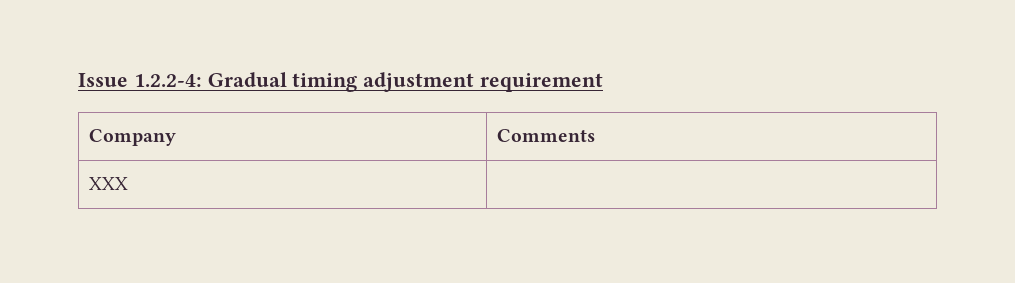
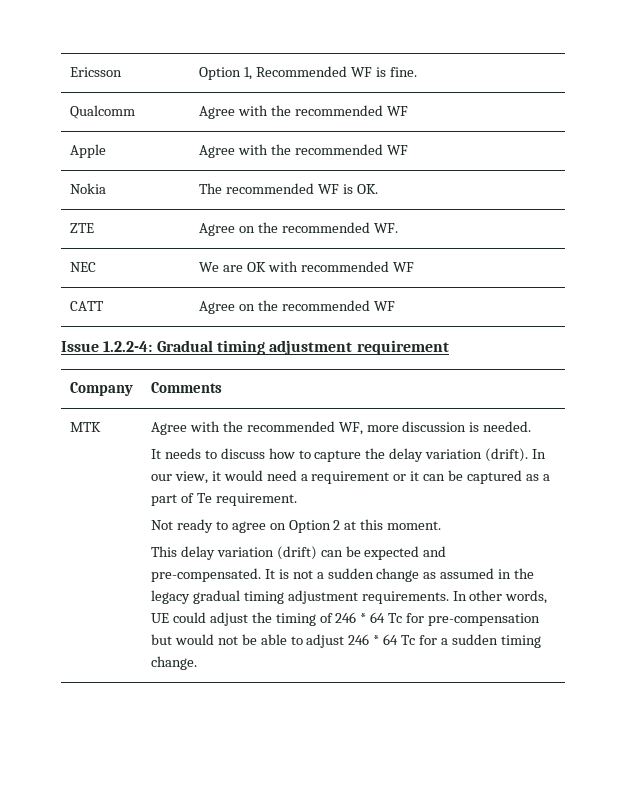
(78, 80) none -> [69,67,122,77] [198,66,417,80] [69,105,135,119] [198,105,408,119] [69,144,106,158] [198,144,408,158] [69,183,106,194] [198,183,378,194] [69,223,94,233] [198,222,398,236] [69,262,96,272] [198,261,414,272] [69,301,104,311] [198,300,395,314] Ericsson | Option 1, Recommended WF is fine. // Qualcomm | Agree with the recommended WF // Apple | Agree with the recommended WF // Nokia | The recommended WF is OK. // ZTE | Agree on the recommended WF. // NEC | We are OK with recommended WF // CATT | Agree on the recommended WF //
[88,177,128,190] XXX | -> [69,422,101,432] [150,421,532,435] [150,448,547,462] [150,470,550,484] [150,493,297,506] [150,519,442,533] [150,546,447,560] [150,568,535,582] [150,590,548,604] [150,612,541,626] [150,634,541,648] [150,656,197,670] MTK | Agree with the recommended WF, more discussion is needed. // It needs to discuss how to capture the delay variation (drift). In our view, it would need a requirement or it can be captured as a part of Te requirement. // Not ready to agree on Option 2 at this moment. // This delay variation (drift) can be expected and pre-compensated. It is not a sudden change as assumed in the legacy gradual timing adjustment requirements. In other words, UE could adjust the timing of 246 * 64 Tc for pre-compensation but would not be able to adjust 246 * 64 Tc for a sudden timing change.

